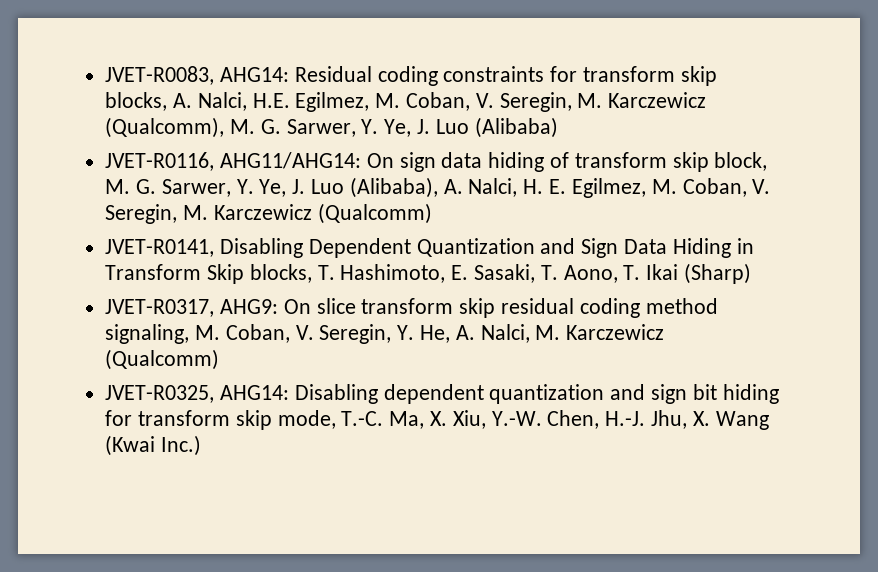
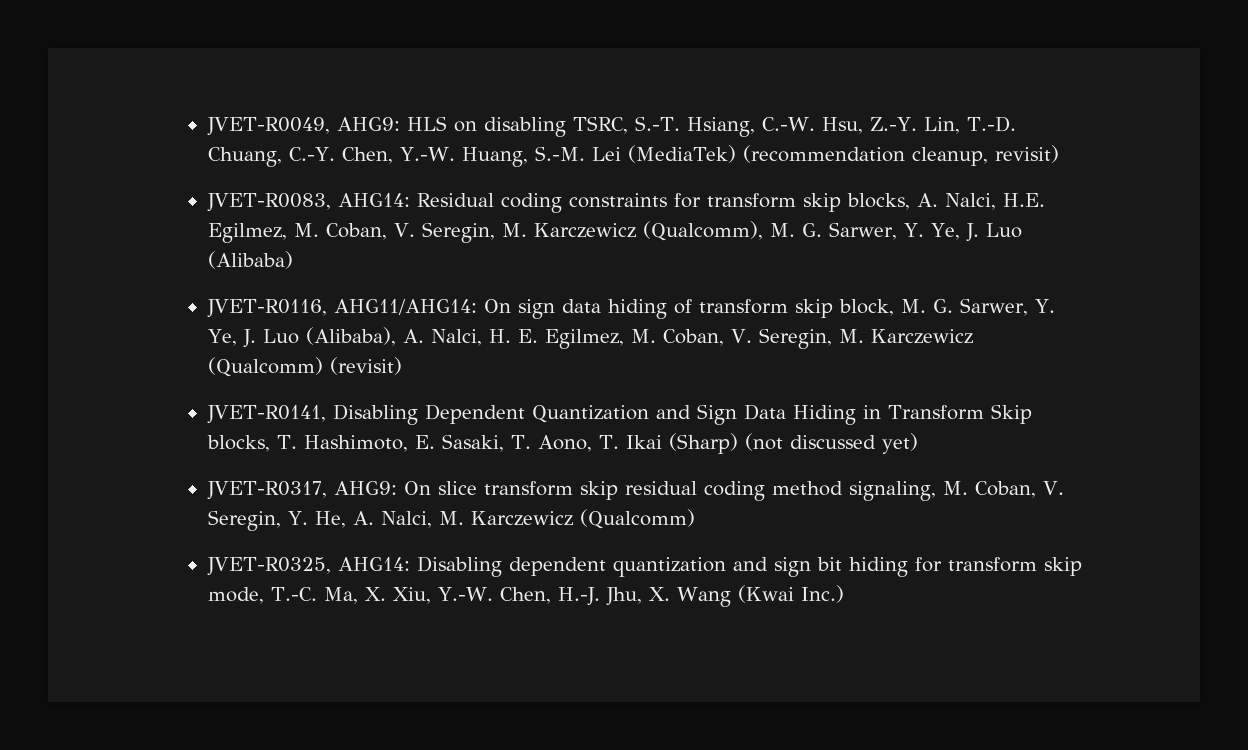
(105, 75) none -> [206,116,1016,137] [207,145,1060,167] JVET-R0049, AHG9: HLS on disabling TSRC, S.-T. Hsiang, C.-W. Hsu, Z.-Y. Lin, T.-D. Chuang, C.-Y. Chen, Y.-W. Huang, S.-M. Lei (MediaTek) (recommendation cleanup, revisit) //
(432, 213) none -> [329,357,402,375] (revisit)
(752, 273) none -> [744,433,918,454] (not discussed yet)

